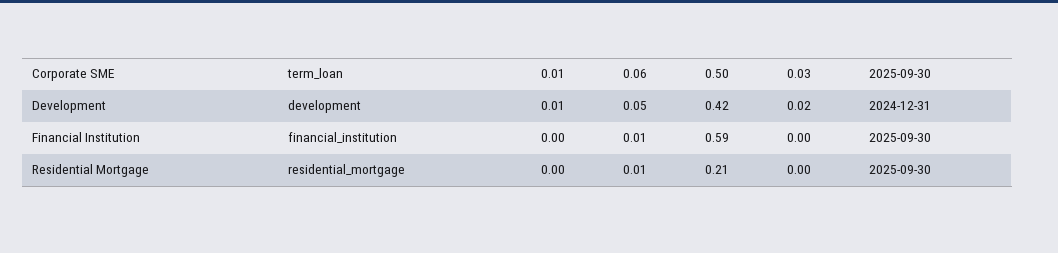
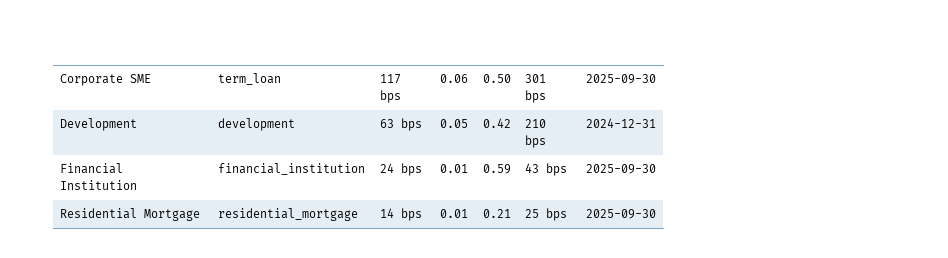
[540,69,565,78] 0.01 -> [379,74,401,84] [379,90,401,103] 117 bps
[786,69,811,78] 0.03 -> [524,74,546,83] [524,90,546,103] 301 bps
[540,101,565,110] 0.01 -> [379,118,422,131] 63 bps
[786,101,811,110] 0.02 -> [524,119,546,128] [524,135,546,148] 210 bps
[540,133,565,142] 0.00 -> [379,163,422,176] 24 bps
[786,133,811,142] 0.00 -> [524,163,567,176] 43 bps
[540,165,565,174] 0.00 -> [379,208,422,221] 14 bps
[786,165,811,174] 0.00 -> [524,208,567,221] 25 bps

